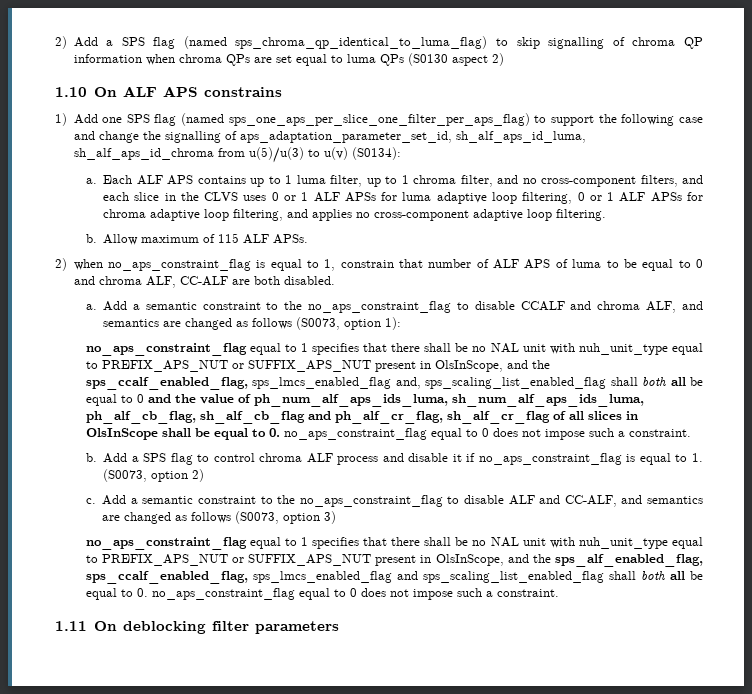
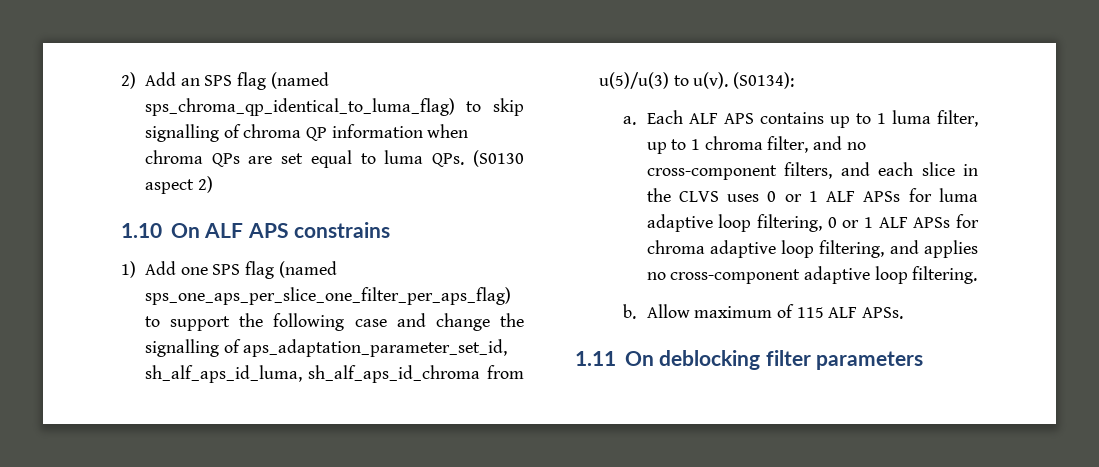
[106,40,114,46] a -> [180,78,200,86] an
[379,54,404,66] QPs -> [432,153,465,167] QPs.
[323,147,348,160] u(v) -> [693,72,729,89] u(v).
[55,258,703,271] [73,276,335,288] [85,301,703,313] [103,317,402,330] [85,343,703,356] [85,360,550,372] [85,377,703,390] [85,394,644,407] [85,411,638,424] [85,428,691,440] [85,453,703,465] [103,469,205,482] [85,495,703,507] [102,511,337,524] [85,537,703,550] [85,554,703,567] [85,571,703,584] [85,588,559,600] // 2) when no_aps_constraint_flag is equal to 1, constrain that number of ALF APS of luma to be equal to 0 and chroma ALF, CC-ALF are both disabled. // a. Add a semantic constraint to the no_aps_constraint_flag to disable CCALF and chroma ALF, and semantics are changed as follows (S0073, option 1): // no_aps_constraint_flag equal to 1 specifies that there shall be no NAL unit with nuh_unit_type equal to PREFIX_APS_NUT or SUFFIX_APS_NUT present in OlsInScope, and the sps_ccalf_enabled_flag, sps_lmcs_enabled_flag and, sps_scaling_list_enabled_flag shall both all be equal to 0 and the value of ph_num_alf_aps_ids_luma, sh_num_alf_aps_ids_luma, ph_alf_cb_flag, sh_alf_cb_flag and ph_alf_cr_flag, sh_alf_cr_flag of all slices in OlsInScope shall be equal to 0. no_aps_constraint_flag equal to 0 does not impose such a constraint. // b. Add a SPS flag to control chroma ALF process and disable it if no_aps_constraint_flag is equal to 1. (S0073, option 2) // c. Add a semantic constraint to the no_aps_constraint_flag to disable ALF and CC-ALF, and semantics are changed as follows (S0073, option 3) // no_aps_constraint_flag equal to 1 specifies that there shall be no NAL unit with nuh_unit_type equal to PREFIX_APS_NUT or SUFFIX_APS_NUT present in OlsInScope, and the sps_alf_enabled_flag, sps_ccalf_enabled_flag, sps_lmcs_enabled_flag and sps_scaling_list_enabled_flag shall both all be equal to 0. no_aps_constraint_flag equal to 0 does not impose such a constraint. -> (904, 313) none

